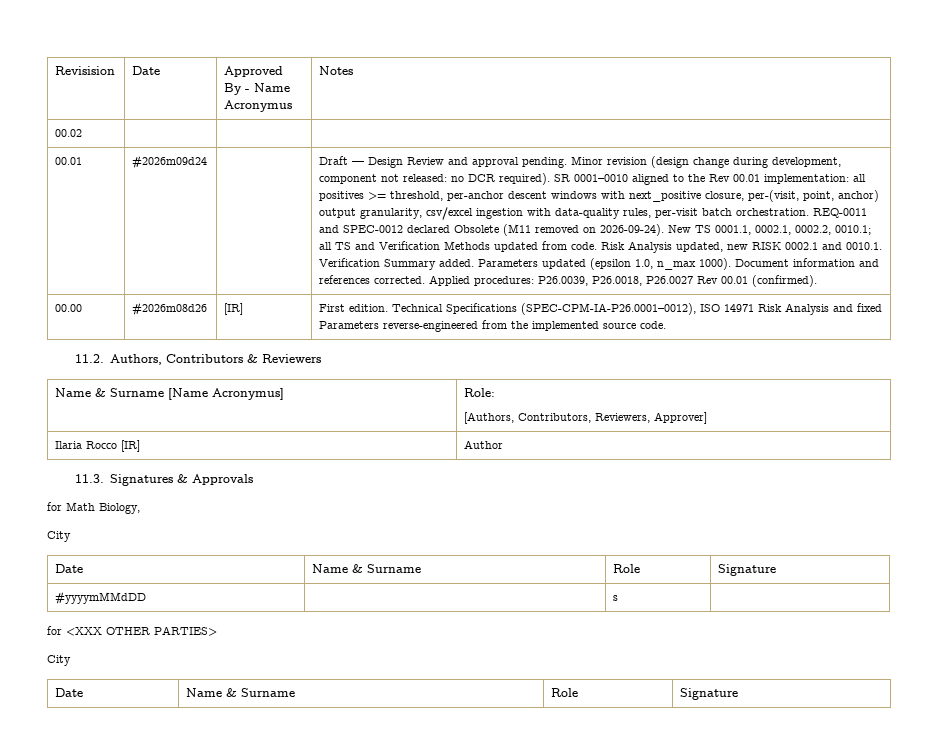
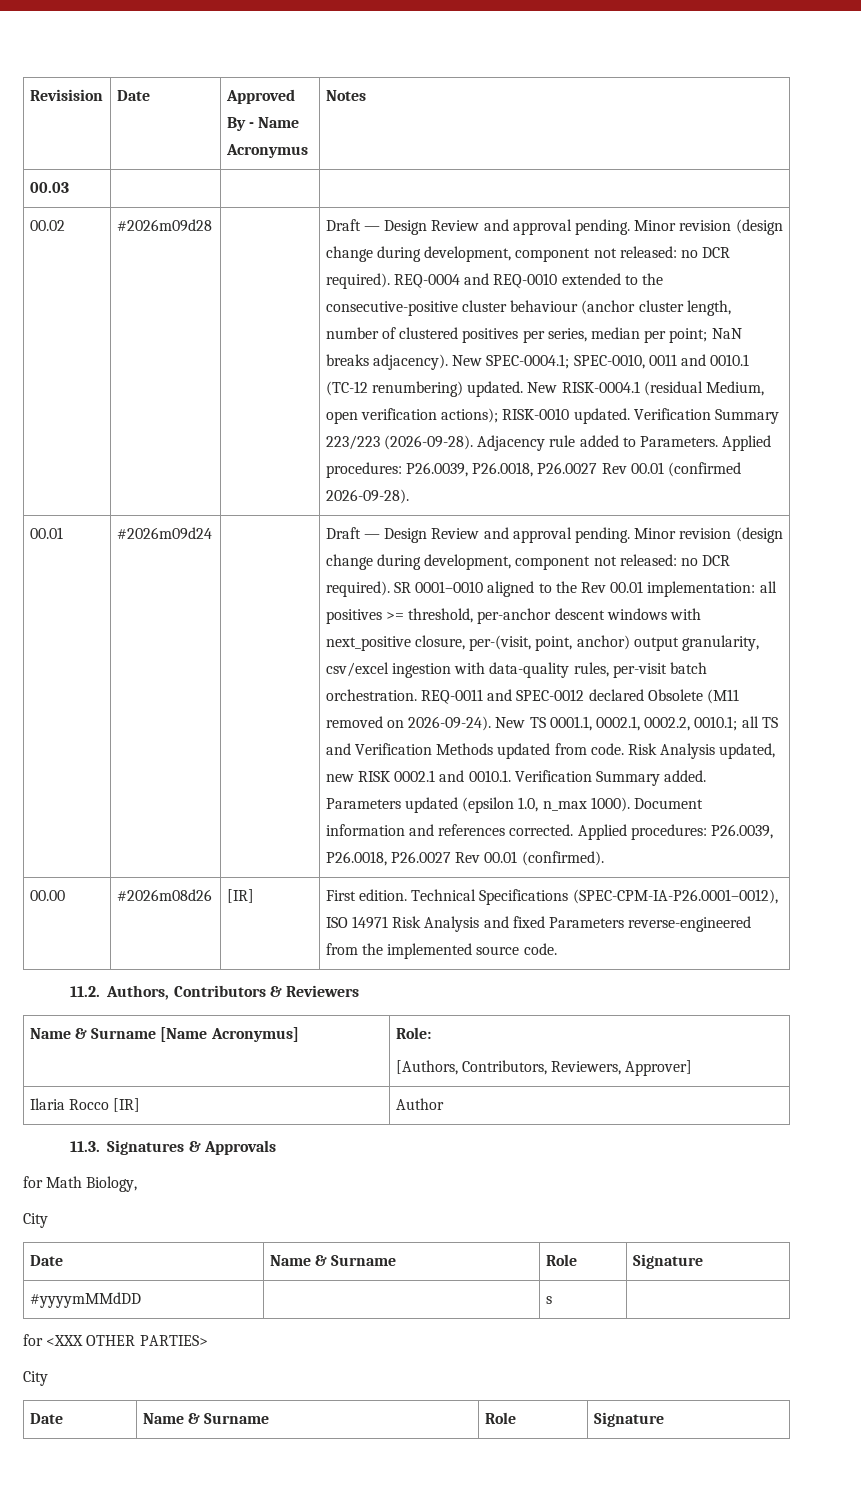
[55,129,83,137] 00.02 | | | -> [29,182,69,193] [29,220,65,231] [116,219,212,232] [325,219,783,235] [325,246,731,262] [325,273,663,289] [325,300,731,316] [325,327,742,343] [325,354,750,370] [325,381,764,397] [325,408,779,424] [325,435,772,451] [325,462,741,478] [325,489,409,504] 00.03 | | | // 00.02 | #2026m09d28 | | Draft — Design Review and approval pending. Minor revision (design change during development, component not released: no DCR required). REQ-0004 and REQ-0010 extended to the consecutive-positive cluster behaviour (anchor cluster length, number of clustered positives per series, median per point; NaN breaks adjacency). New SPEC-0004.1; SPEC-0010, 0011 and 0010.1 (TC-12 renumbering) updated. New RISK-0004.1 (residual Medium, open verification actions); RISK-0010 updated. Verification Summary 223/223 (2026-09-28). Adjacency rule added to Parameters. Applied procedures: P26.0039, P26.0018, P26.0027 Rev 00.01 (confirmed 2026-09-28).

